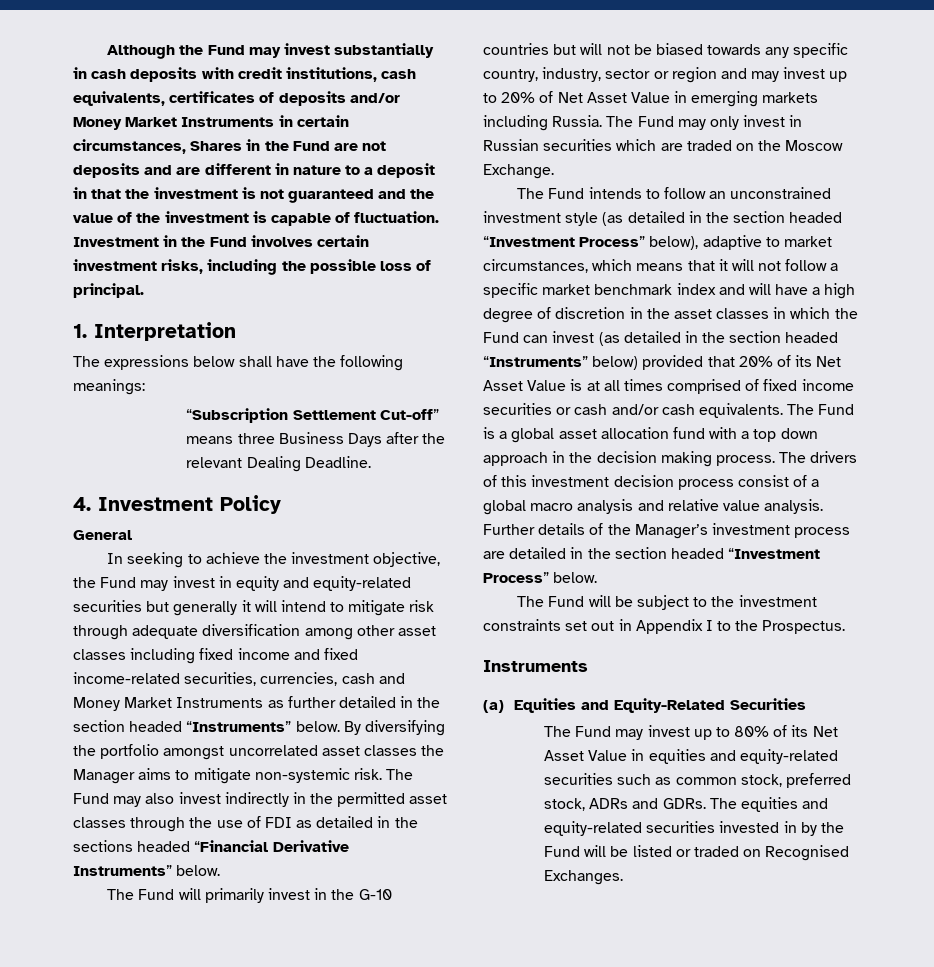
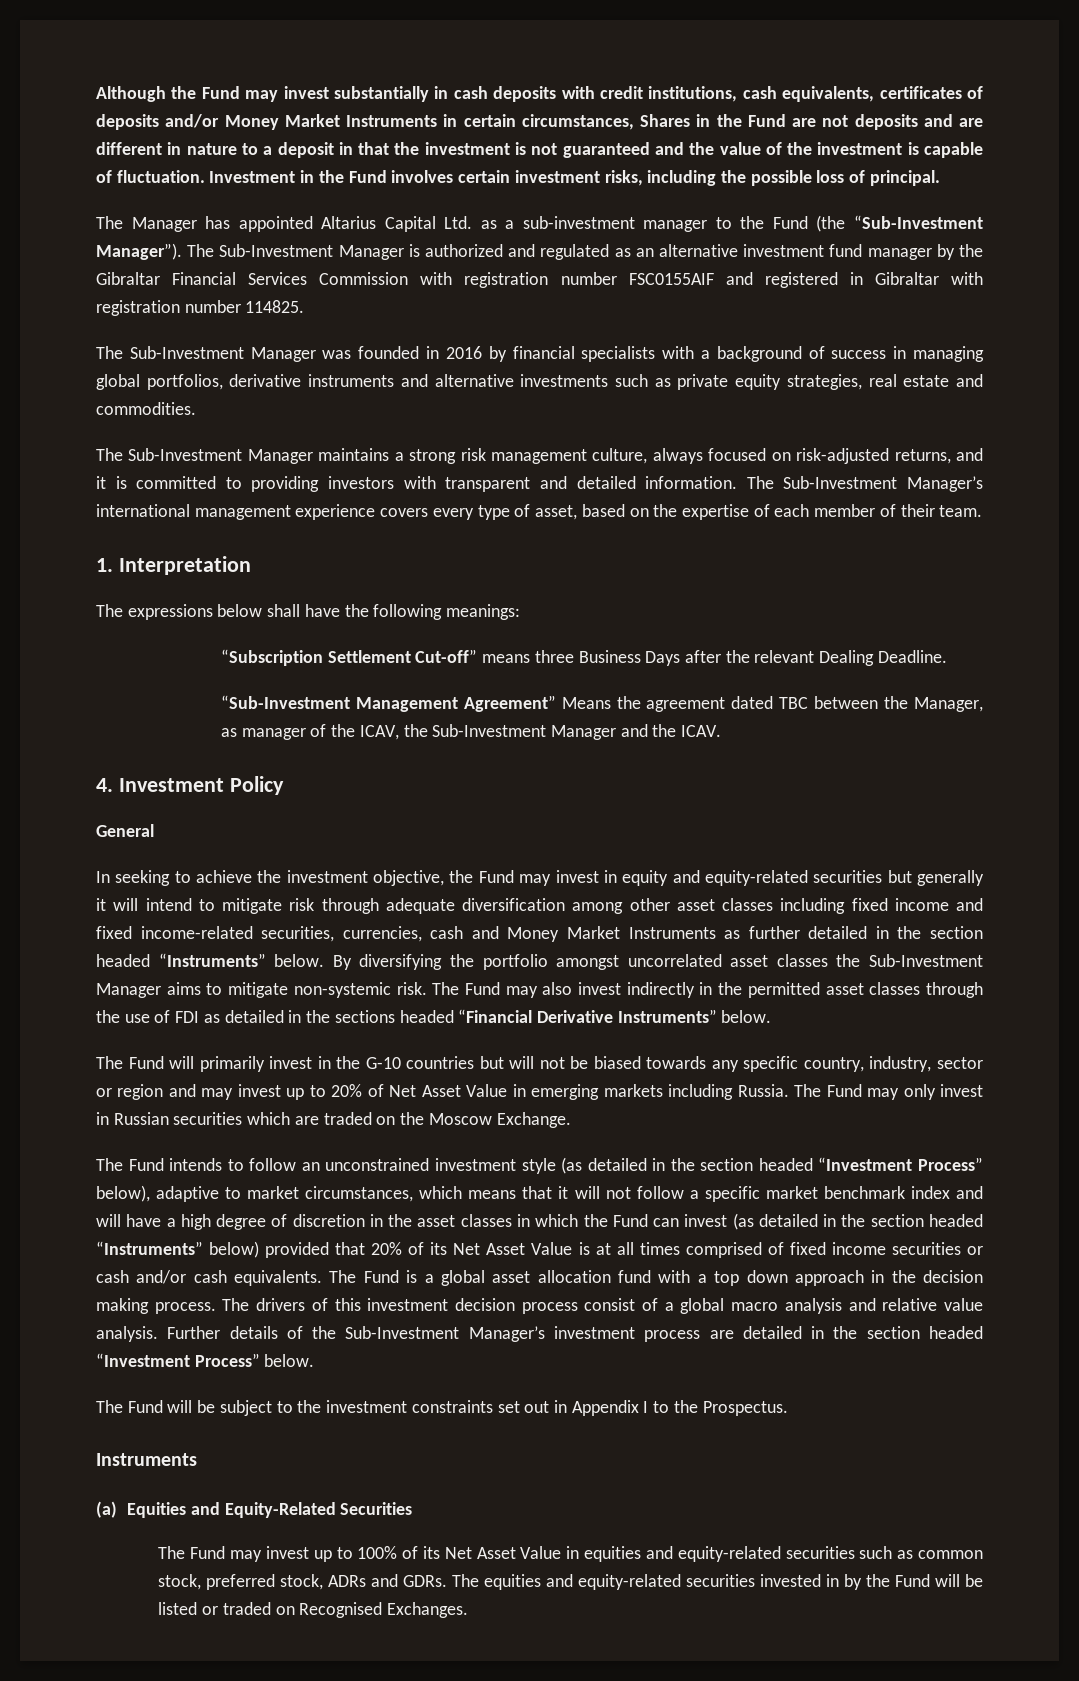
(144, 290) none -> [96,215,983,232] [96,243,984,260] [96,272,984,288] [96,300,305,316] [96,346,984,362] [96,374,983,390] [96,402,196,415] [96,448,984,464] [96,476,984,492] [96,504,983,520] // The Manager has appointed Altarius Capital Ltd. as a sub-investment manager to the Fund (the “Sub-Investment Manager”). The Sub-Investment Manager is authorized and regulated as an alternative investment fund manager by the Gibraltar Financial Services Commission with registration number FSC0155AIF and registered in Gibraltar with registration number 114825. // The Sub-Investment Manager was founded in 2016 by financial specialists with a background of success in managing global portfolios, derivative instruments and alternative investments such as private equity strategies, real estate and commodities. // The Sub-Investment Manager maintains a strong risk management culture, always focused on risk-adjusted returns, and it is committed to providing investors with transparent and detailed information. The Sub-Investment Manager’s international management experience covers every type of asset, based on the expertise of each member of their team.
(371, 462) none -> [220,695,984,712] [220,724,722,740] // “Sub-Investment Management Agreement” Means the agreement dated TBC between the Manager, as manager of the ICAV, the Sub-Investment Manager and the ICAV.
(445, 750) none -> [869,954,984,967] Sub-Investment
(631, 529) none -> [345,1326,460,1339] Sub-Investment
[734,726,770,737] 80% -> [357,1546,398,1559] 100%

